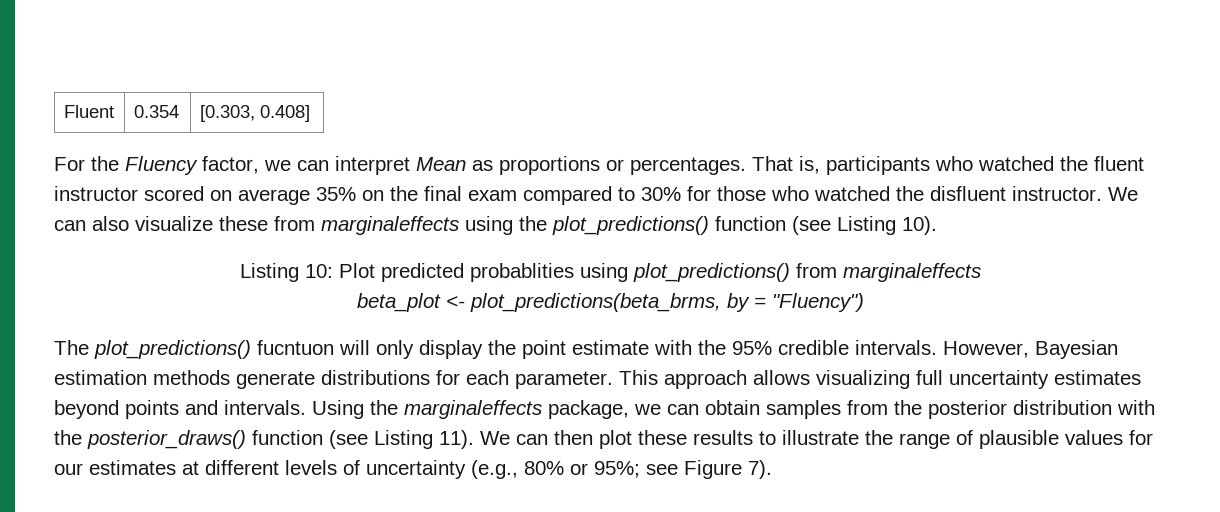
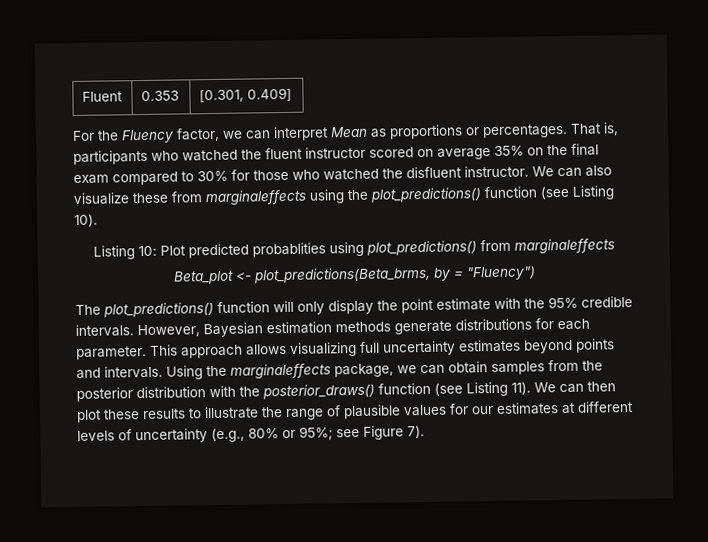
[133,105,179,118] [199,105,310,122] 0.354 | [0.303, 0.408] -> [140,90,179,102] [198,87,292,103] 0.353 | [0.301, 0.409]
[356,293,721,312] beta_plot <- plot_predictions(beta_brms, -> [172,266,431,285] Beta_plot <- plot_predictions(Beta_brms,
[257,340,334,355] fucntuon -> [217,301,270,313] function

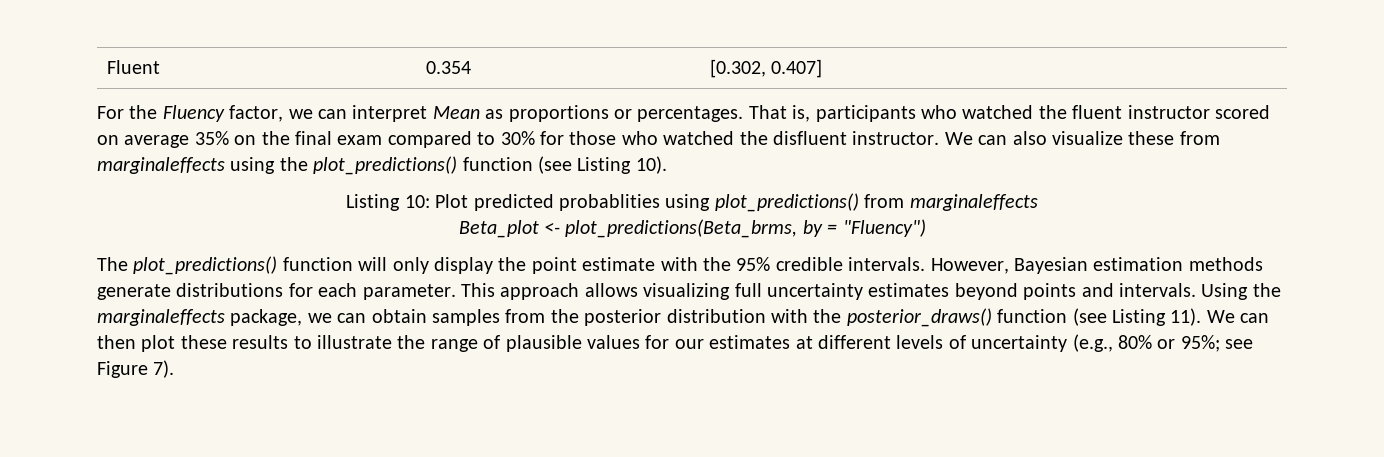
[140,90,179,102] [198,87,292,103] 0.353 | [0.301, 0.409] -> [425,61,471,74] [709,59,822,78] 0.354 | [0.302, 0.407]

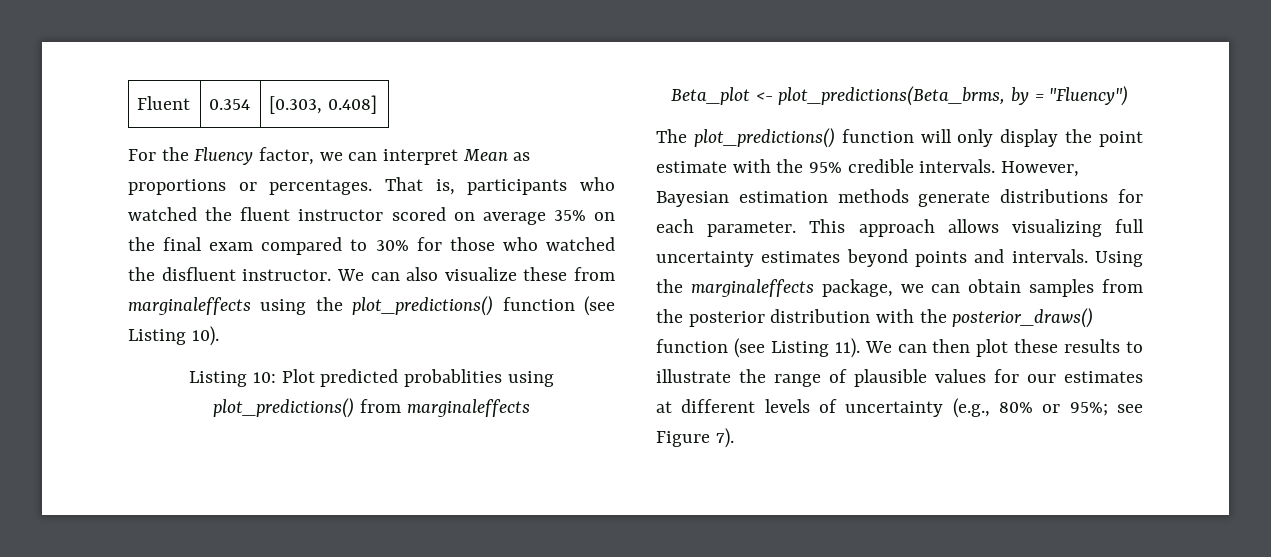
[709,59,822,78] [0.302, 0.407] -> [269,95,377,114] [0.303, 0.408]

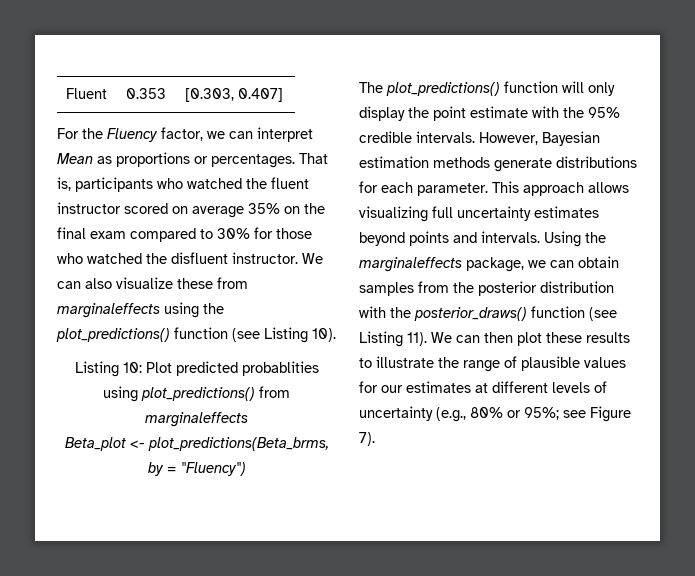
[209,99,251,110] 0.354 -> [126,88,167,99] 0.353
[327,95,377,114] 0.408] -> [238,88,284,102] 0.407]

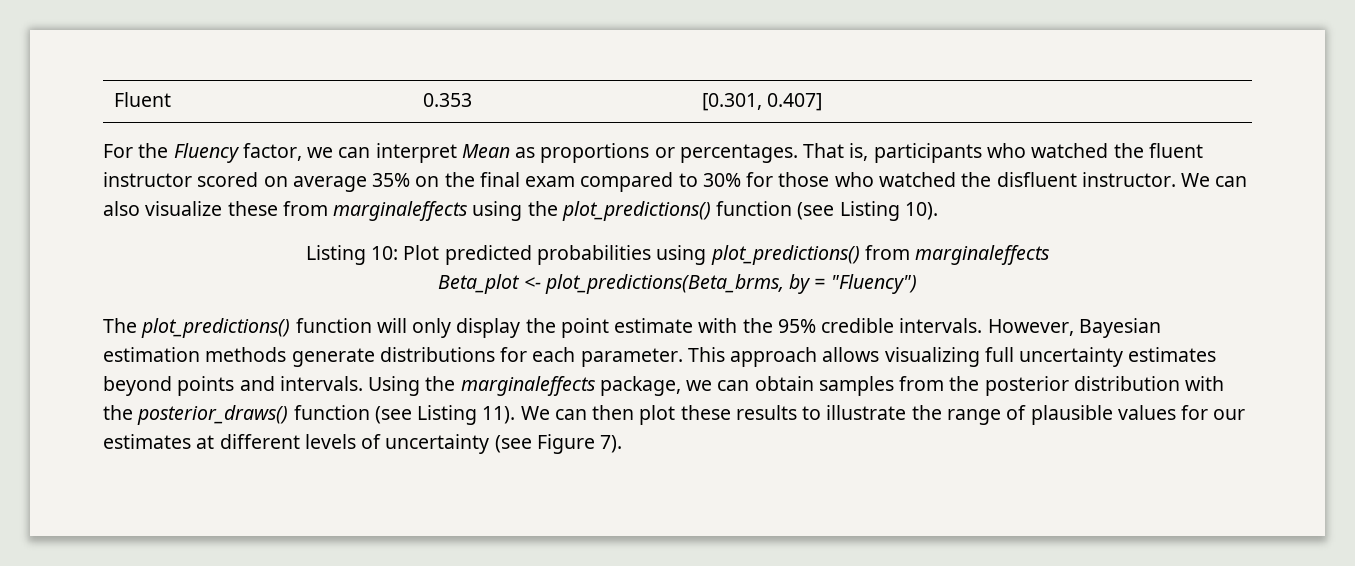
[185,88,235,102] [0.303, -> [702,93,763,111] [0.301,
[241,361,319,376] probablities -> [537,245,651,265] probabilities
[436,407,586,422] (e.g., 80% or 95%; see -> [494,435,532,453] (see

